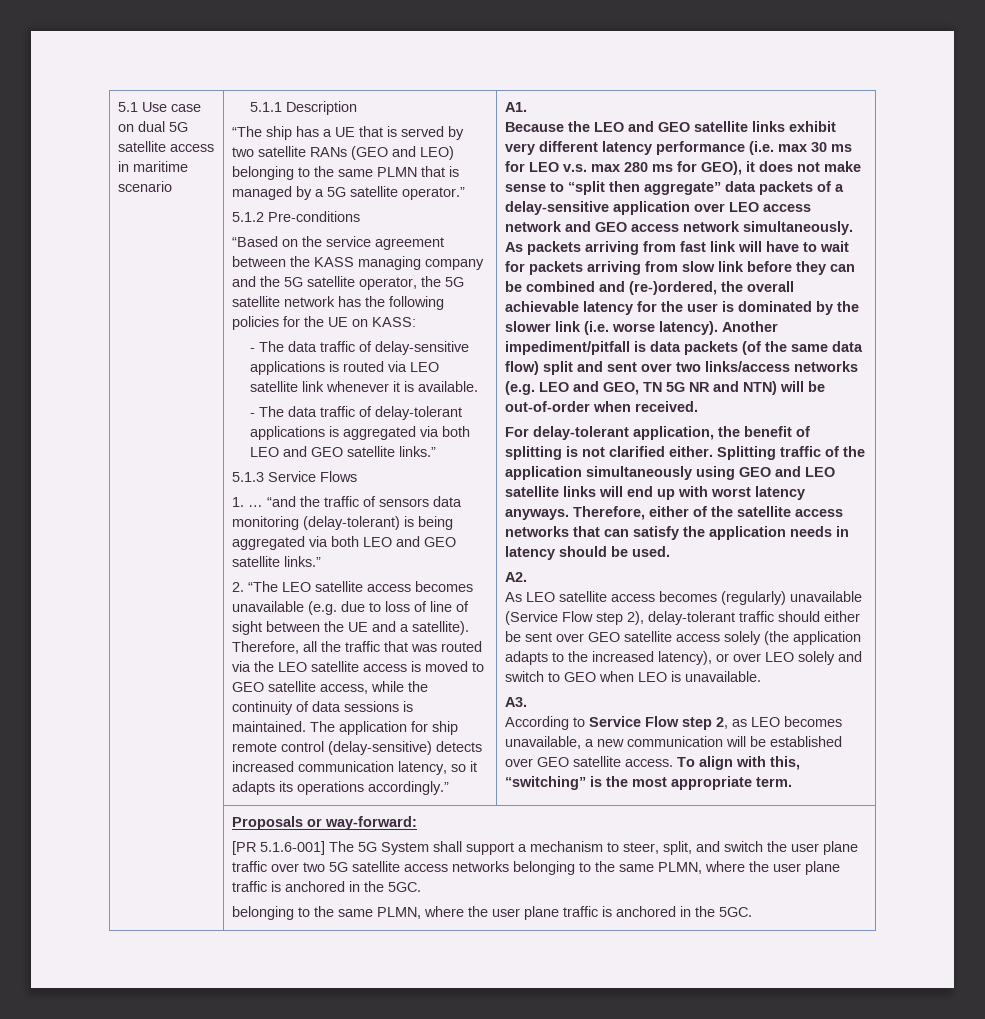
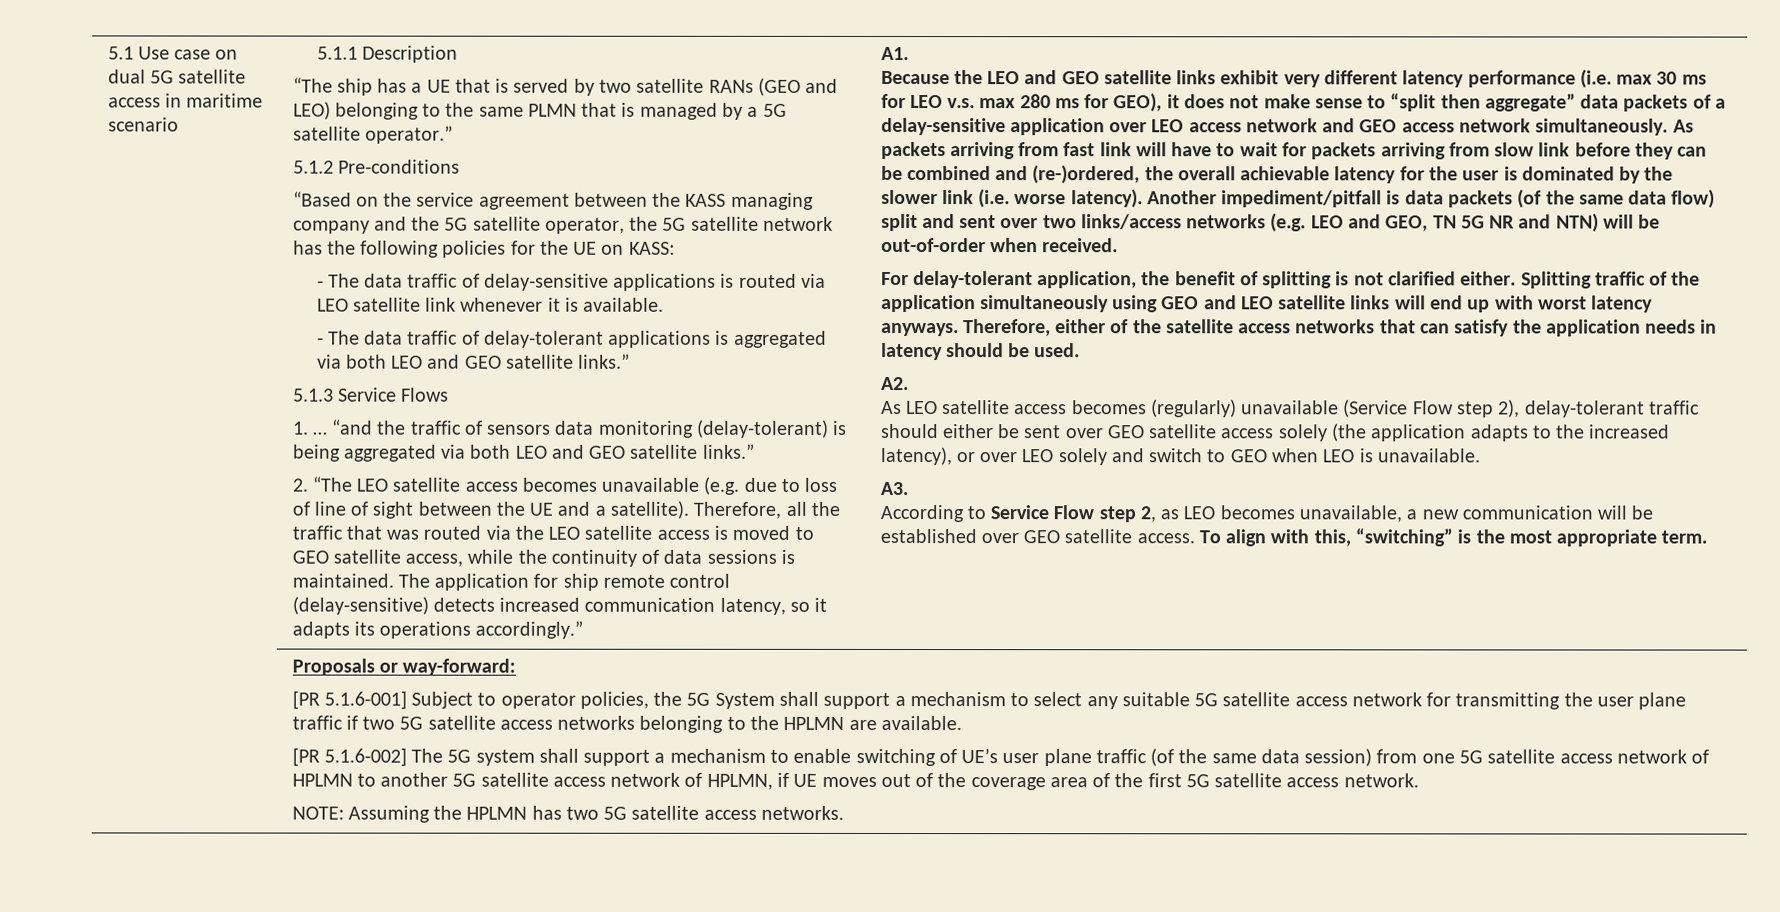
[329,841,355,852] The -> [411,691,683,709] Subject to operator policies, the
[623,841,859,855] [232,861,300,872] steer, split, and switch the user plane traffic over -> [1033,692,1687,710] [291,715,358,730] select any suitable 5G satellite access network for transmitting the user plane traffic if
[619,861,841,875] [232,881,422,892] [232,906,753,920] same PLMN, where the user plane traffic is anchored in the 5GC. // belonging to the same PLMN, where the user plane traffic is anchored in the 5GC. -> [783,715,962,731] [291,747,1710,767] [291,772,1419,791] [291,805,844,823] HPLMN are available. // [PR 5.1.6-002] The 5G system shall support a mechanism to enable switching of UE’s user plane traffic (of the same data session) from one 5G satellite access network of HPLMN to another 5G satellite access network of HPLMN, if UE moves out of the coverage area of the first 5G satellite access network. // NOTE: Assuming the HPLMN has two 5G satellite access networks.

